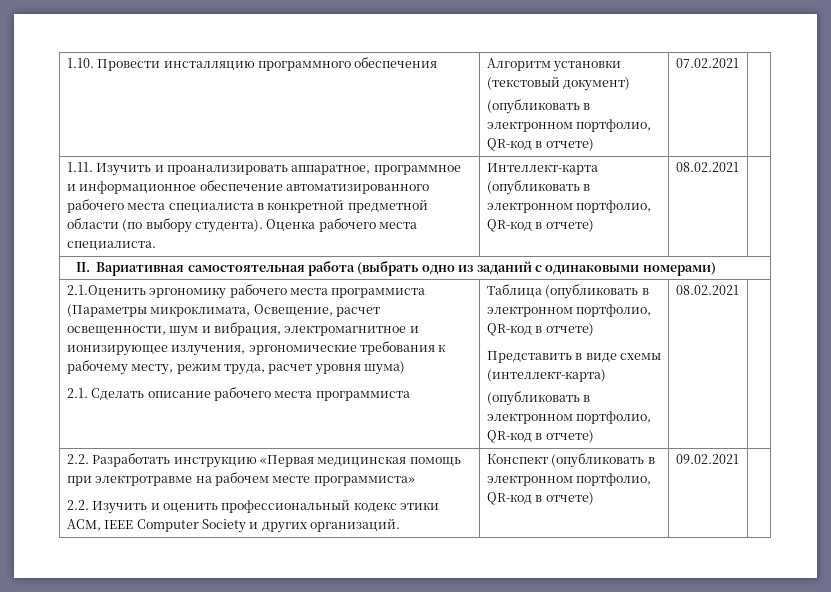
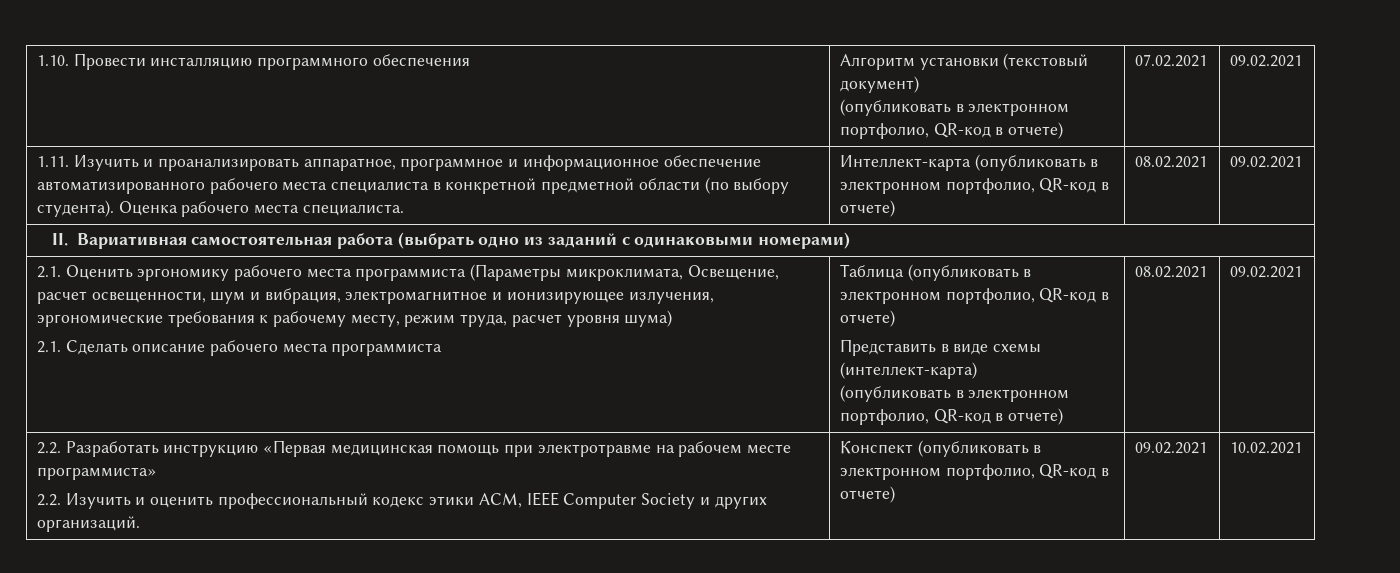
(739, 63) none -> [1229,55,1302,67] 09.02.2021
(739, 167) none -> [1229,156,1302,168] 09.02.2021
[66,285,146,298] 2.1.Оценить -> [36,265,133,280] 2.1. Оценить
(739, 290) none -> [1229,266,1302,278] 09.02.2021
(739, 459) none -> [1229,442,1302,454] 10.02.2021

